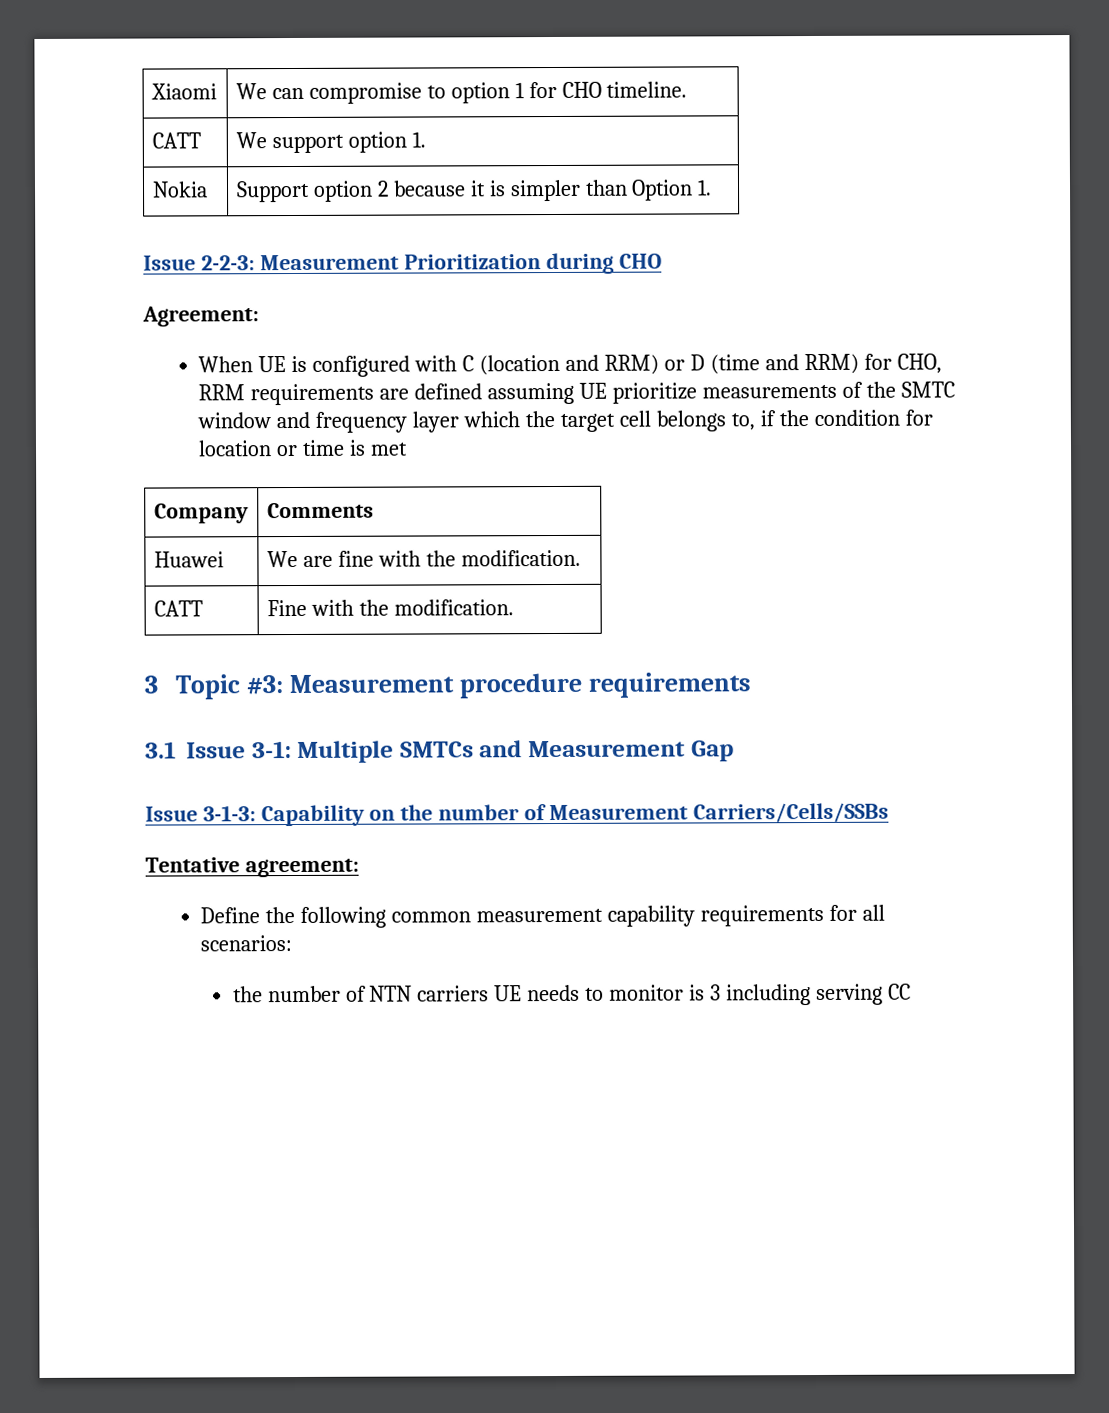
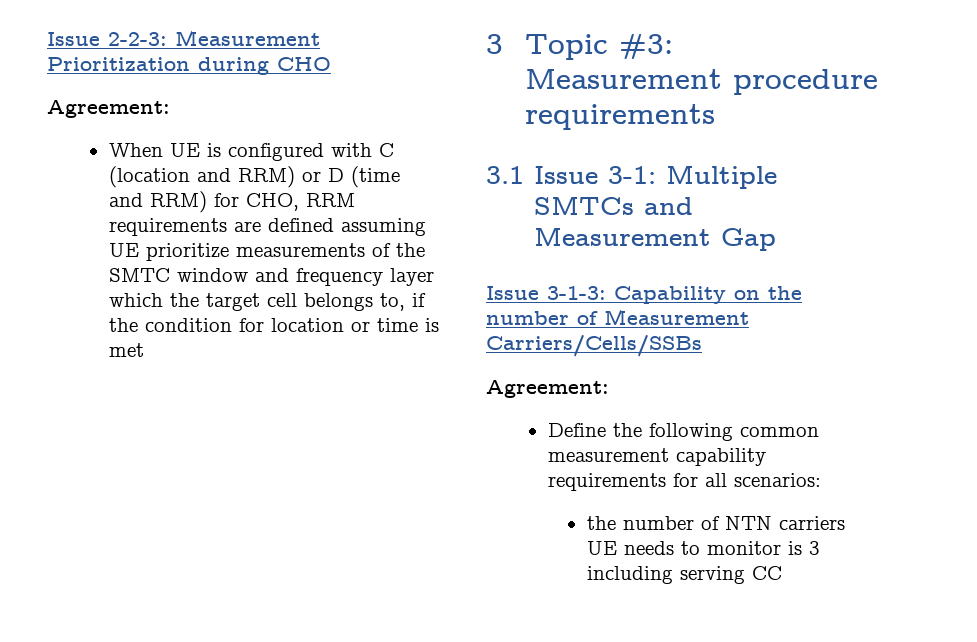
[150,83,217,100] [235,81,688,104] [151,132,201,149] [235,131,426,154] [151,181,208,198] [235,179,713,203] Xiaomi | We can compromise to option 1 for CHO timeline. // CATT | We support option 1. // Nokia | Support option 2 because it is simpler than Option 1. // -> (47, 39) none
[153,503,249,524] [266,502,374,519] [153,551,224,568] [266,549,581,568] [153,600,203,617] [266,599,514,617] // Company | Comments // Huawei | We are fine with the modification. // CATT | Fine with the modification. -> (144, 350) none
[145,857,359,878] Tentative agreement: -> [486,380,609,398] Agreement:

